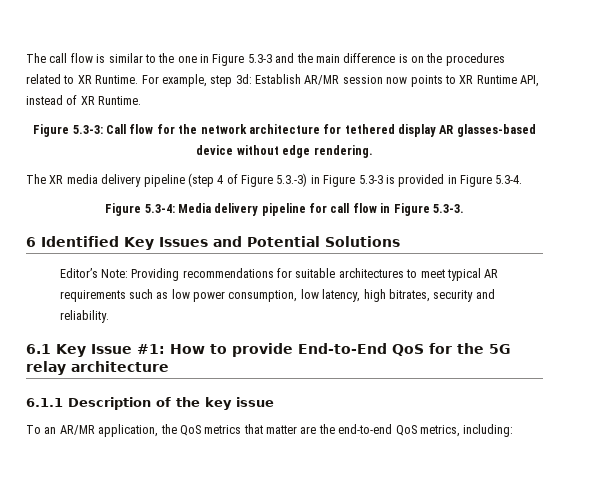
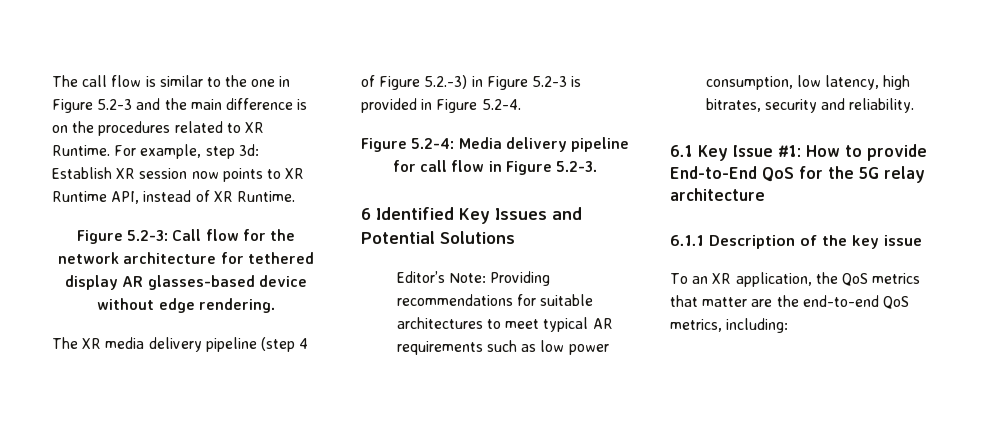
[247,54,272,63] 5.3-3 -> [97,99,133,110] 5.2-3
[304,75,340,85] AR/MR -> [116,168,136,179] XR
[72,125,103,134] 5.3-3: -> [127,230,169,241] 5.2-3:
[276,173,383,187] 5.3.-3) in Figure 5.3-3 -> [424,75,567,90] 5.2.-3) in Figure 5.2-3
[495,175,523,184] [105,203,175,216] 5.3-4. // Figure 5.3-4: -> [481,99,521,110] [361,138,455,152] 5.2-4. // Figure 5.2-4:
[432,204,464,213] 5.3-3. -> [555,161,597,172] 5.2-3.
[59,425,95,435] AR/MR -> [712,273,732,284] XR

